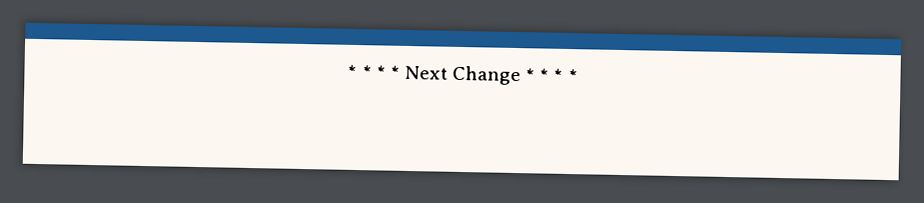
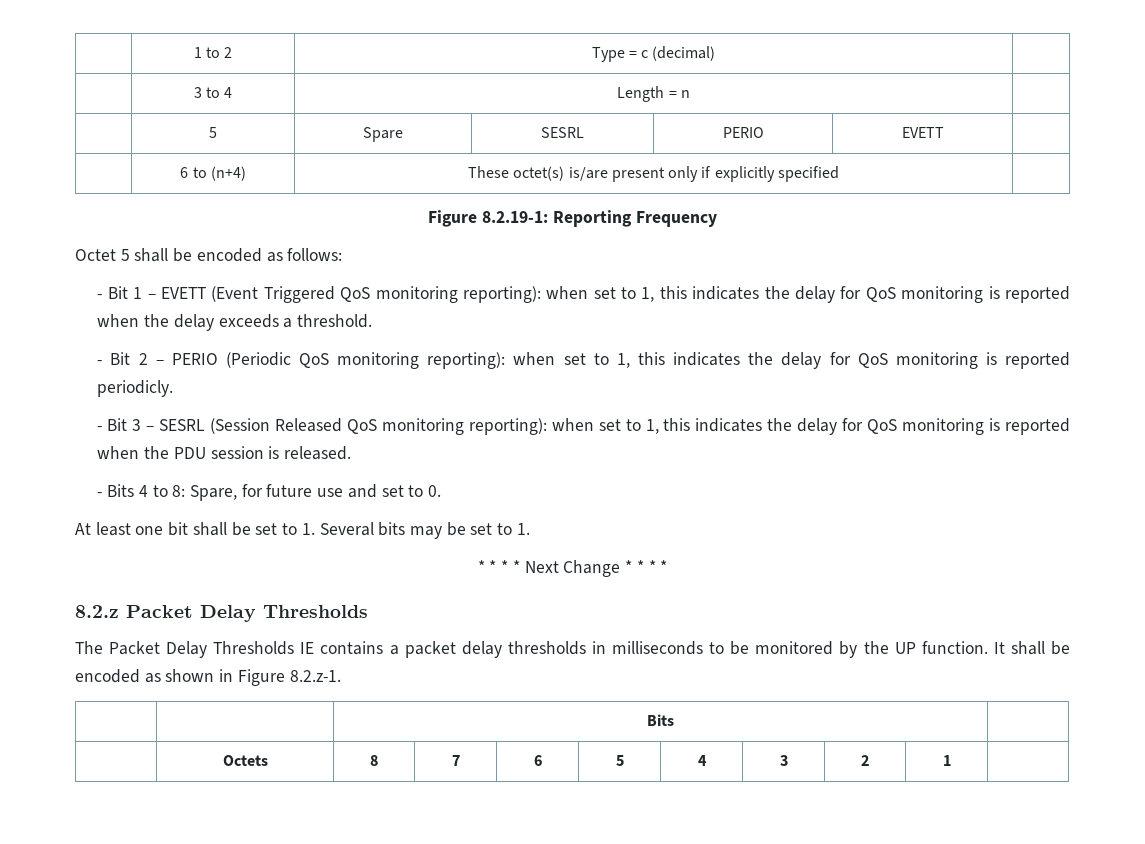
(347, 71) none -> [193,47,233,58] [591,46,716,62] [193,87,233,98] [617,86,690,102] [209,127,217,138] [363,127,403,142] [541,127,584,138] [722,127,764,138] [901,127,944,138] [180,166,246,181] [467,166,840,182] [428,210,717,227] [75,248,343,262] [97,286,1071,303] [97,314,372,331] [97,352,1071,369] [97,380,174,397] [97,418,1070,435] [97,446,351,460] [97,484,442,501] [75,522,530,539] | 1 to 2 | Type = c (decimal) | // | 3 to 4 | Length = n | // | 5 | Spare | SESRL | PERIO | EVETT | // | 6 to (n+4) | These octet(s) is/are present only if explicitly specified | // Figure 8.2.19-1: Reporting Frequency // Octet 5 shall be encoded as follows: // - Bit 1 – EVETT (Event Triggered QoS monitoring reporting): when set to 1, this indicates the delay for QoS monitoring is reported when the delay exceeds a threshold. // - Bit 2 – PERIO (Periodic QoS monitoring reporting): when set to 1, this indicates the delay for QoS monitoring is reported periodicly. // - Bit 3 – SESRL (Session Released QoS monitoring reporting): when set to 1, this indicates the delay for QoS monitoring is reported when the PDU session is released. // - Bits 4 to 8: Spare, for future use and set to 0. // At least one bit shall be set to 1. Several bits may be set to 1. //
(578, 75) none -> [75,605,368,622] [75,641,1070,658] [75,669,341,686] [647,714,674,726] [222,755,268,766] [370,755,378,766] [451,755,460,766] [533,755,542,766] [615,755,624,766] [697,755,707,766] [779,755,788,766] [861,755,869,766] [942,755,951,766] // 8.2.z Packet Delay Thresholds // The Packet Delay Thresholds IE contains a packet delay thresholds in milliseconds to be monitored by the UP function. It shall be encoded as shown in Figure 8.2.z-1. // | | Bits | // | Octets | 8 | 7 | 6 | 5 | 4 | 3 | 2 | 1 |

